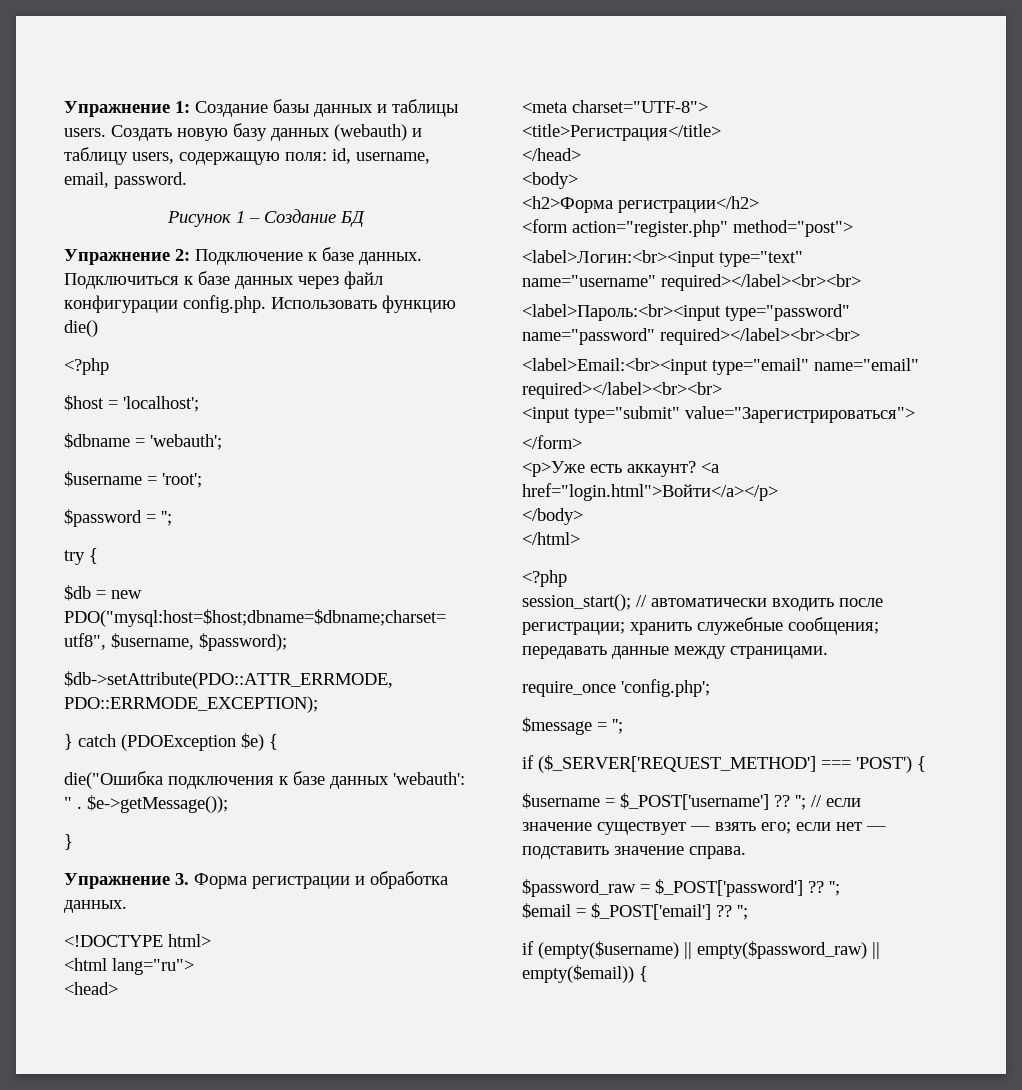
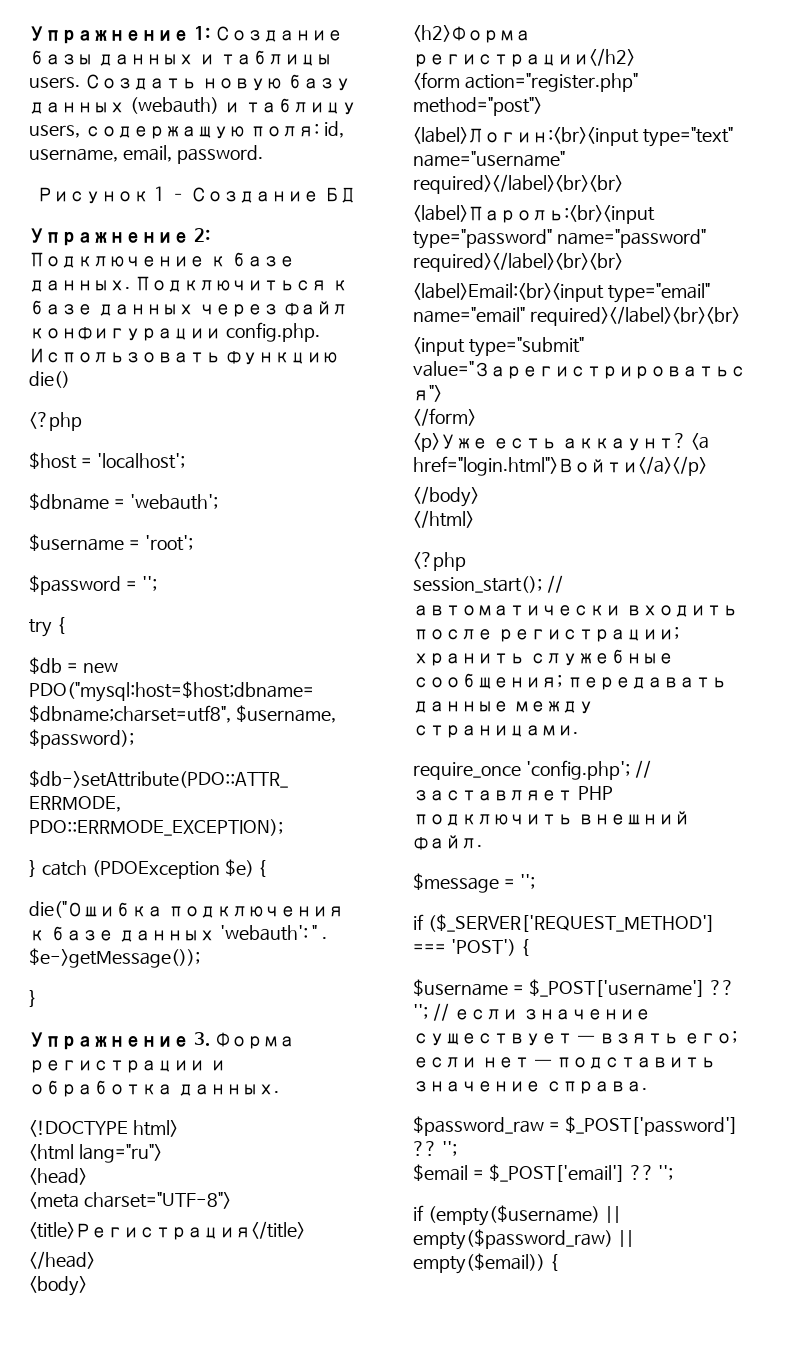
(710, 688) none -> [634,760,651,778] [413,786,613,801] [413,811,690,826] [413,835,482,850] // заставляет PHP подключить внешний файл.

